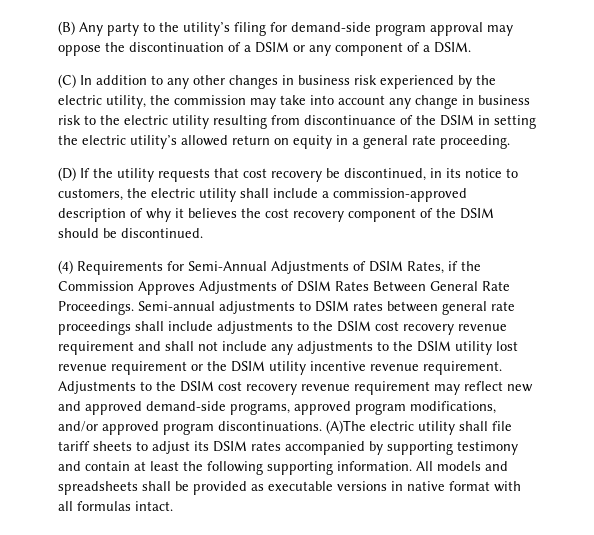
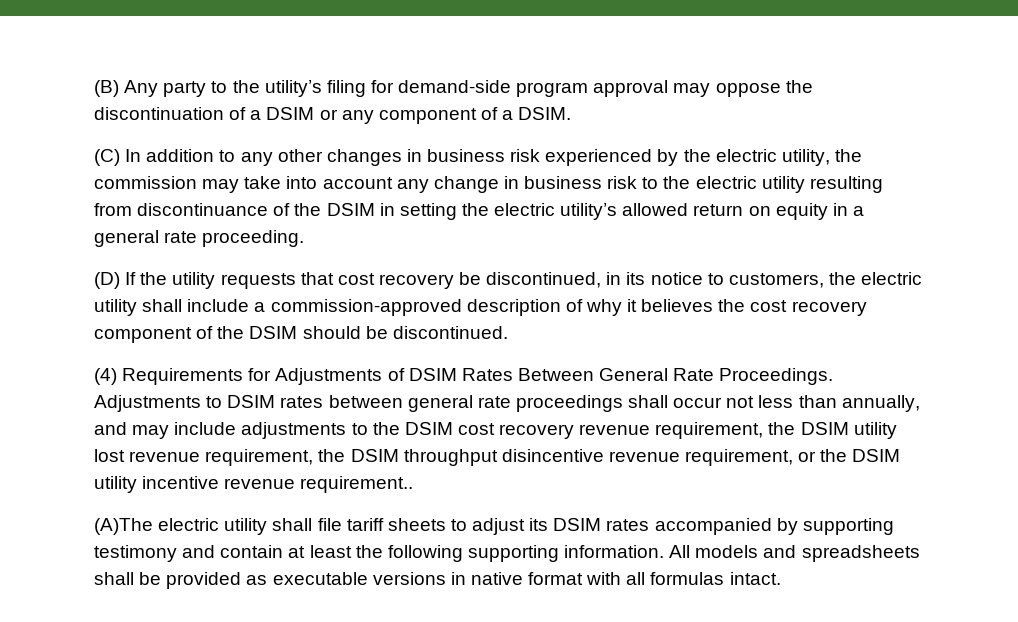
[188,261,481,274] [58,281,195,295] Semi-Annual Adjustments of DSIM Rates, if the Commission Approves -> (272, 374) none
[138,301,295,314] Semi-annual adjustments -> [94,395,201,412] Adjustments
(164, 326) none -> [673,395,920,412] [94,422,170,439] occur not less than annually, and may
[58,341,389,355] requirement and shall not include any adjustments to -> [655,422,764,439] requirement,
[111,361,187,375] requirement -> [205,449,794,466] requirement, the DSIM throughput disincentive revenue requirement,
[423,361,502,375] [58,381,533,395] [58,401,496,415] [58,421,322,435] requirement. Adjustments to the DSIM cost recovery revenue requirement may reflect new and approved demand-side programs, approved program modifications, and/or approved program discontinuations. -> [300,476,414,493] requirement.. //

